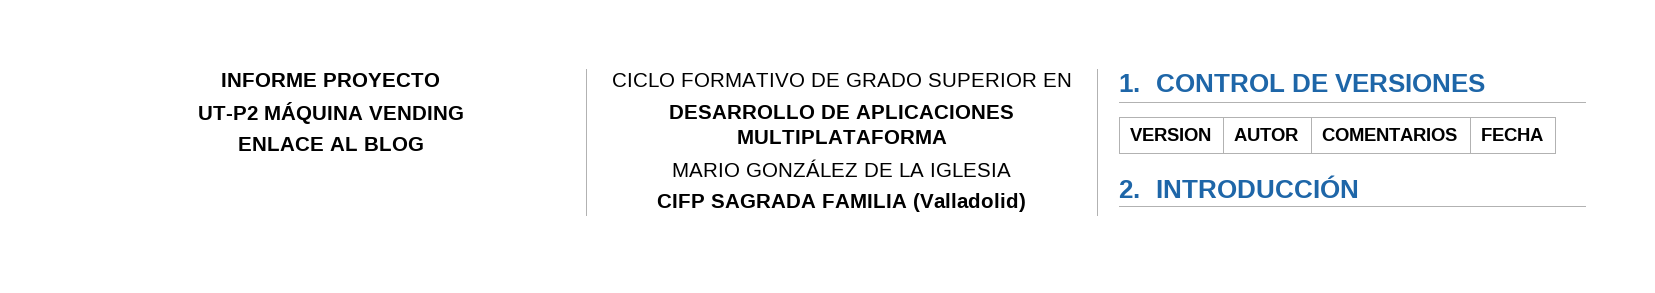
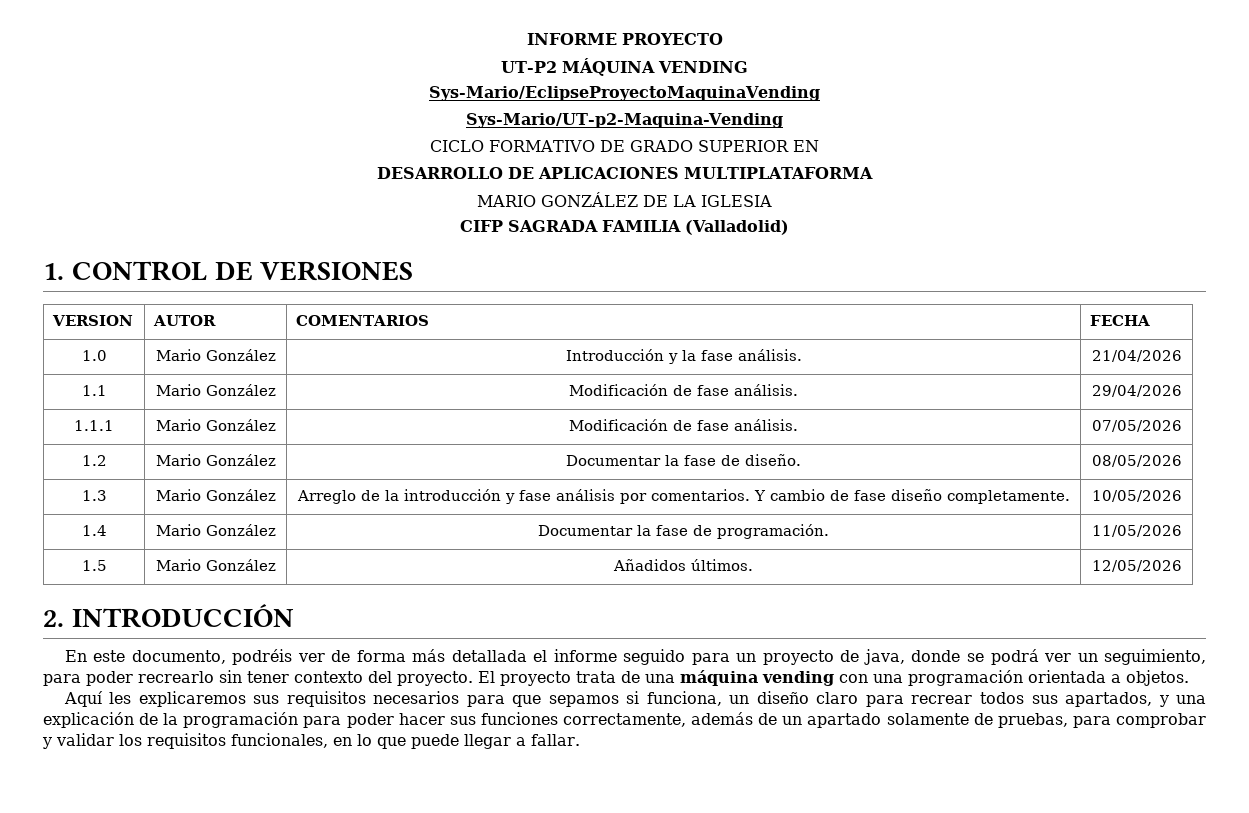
[237,137,424,151] ENLACE AL BLOG -> [429,86,821,101] [465,113,784,128] Sys-Mario/EclipseProyectoMaquinaVending // Sys-Mario/UT-p2-Maquina-Vending
[1119,175,1359,198] // 2. INTRODUCCIÓN -> [81,350,107,361] [155,349,276,361] [565,349,802,364] [1091,350,1182,362] [81,385,107,396] [155,384,276,396] [569,384,798,396] [1091,385,1182,397] [74,420,114,431] [155,419,276,431] [569,419,798,431] [1091,420,1182,432] [81,455,107,466] [155,454,276,466] [566,454,801,466] [1091,455,1182,467] [81,490,107,501] [155,489,276,501] [296,489,1070,504] [1091,490,1182,502] [81,525,107,536] [155,524,276,536] [538,524,829,539] [1091,525,1182,537] [81,560,107,571] [155,559,276,571] [613,559,753,571] [1091,560,1182,572] [43,604,294,628] [64,649,1207,665] [43,670,1189,686] [63,691,1206,707] [43,712,1206,728] [42,733,580,749] // 1.0 | Mario González | Introducción y la fase análisis. | 21/04/2026 // 1.1 | Mario González | Modificación de fase análisis. | 29/04/2026 // 1.1.1 | Mario González | Modificación de fase análisis. | 07/05/2026 // 1.2 | Mario González | Documentar la fase de diseño. | 08/05/2026 // 1.3 | Mario González | Arreglo de la introducción y fase análisis por comentarios. Y cambio de fase diseño completamente. | 10/05/2026 // 1.4 | Mario González | Documentar la fase de programación. | 11/05/2026 // 1.5 | Mario González | Añadidos últimos. | 12/05/2026 // 2. INTRODUCCIÓN // En este documento, podréis ver de forma más detallada el informe seguido para un proyecto de java, donde se podrá ver un seguimiento, para poder recrearlo sin tener contexto del proyecto. El proyecto trata de una máquina vending con una programación orientada a objetos. // Aquí les explicaremos sus requisitos necesarios para que sepamos si funciona, un diseño claro para recrear todos sus apartados, y una explicación de la programación para poder hacer sus funciones correctamente, además de un apartado solamente de pruebas, para comprobar y validar los requisitos funcionales, en lo que puede llegar a fallar.

